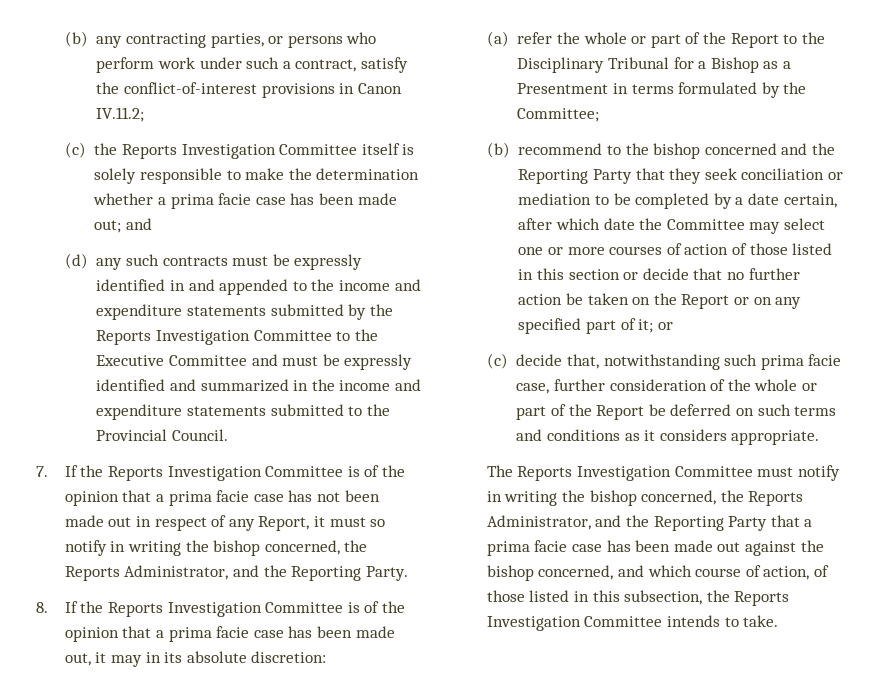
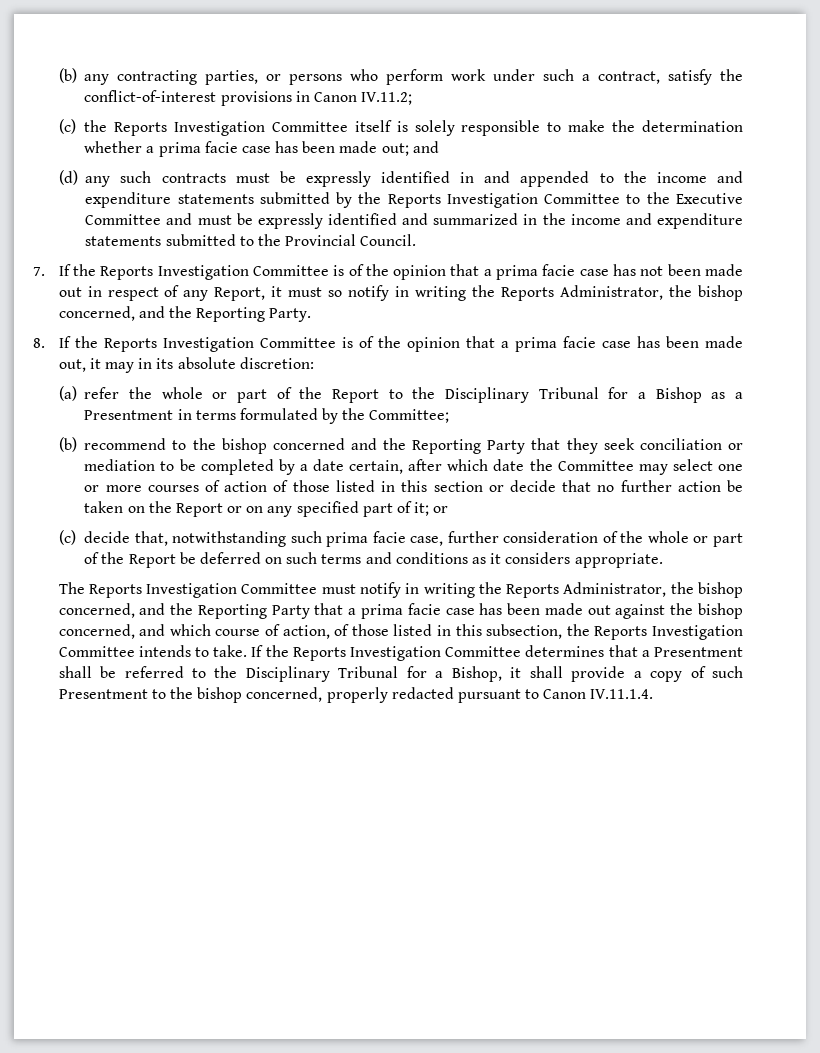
[213,540,368,556] [64,565,229,581] bishop concerned, the Reports Administrator, -> [501,285,743,301] [58,306,135,321] Reports Administrator, the bishop concerned,
[589,490,804,506] [486,515,591,530] bishop concerned, the Reports Administrator, -> [506,582,744,598] [58,603,135,618] Reports Administrator, the bishop concerned,
(779, 621) none -> [251,645,744,661] [58,666,743,682] [58,687,654,703] If the Reports Investigation Committee determines that a Presentment shall be referred to the Disciplinary Tribunal for a Bishop, it shall provide a copy of such Presentment to the bishop concerned, properly redacted pursuant to Canon IV.11.1.4.

